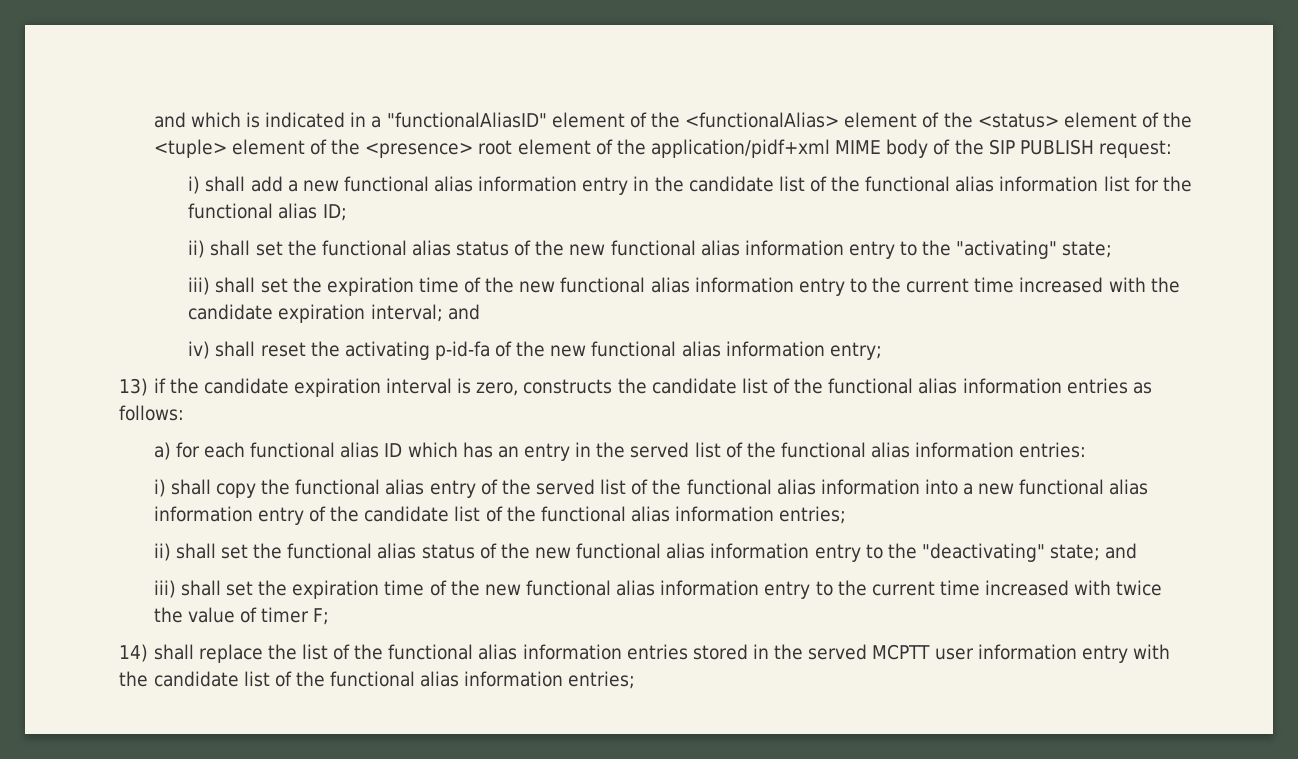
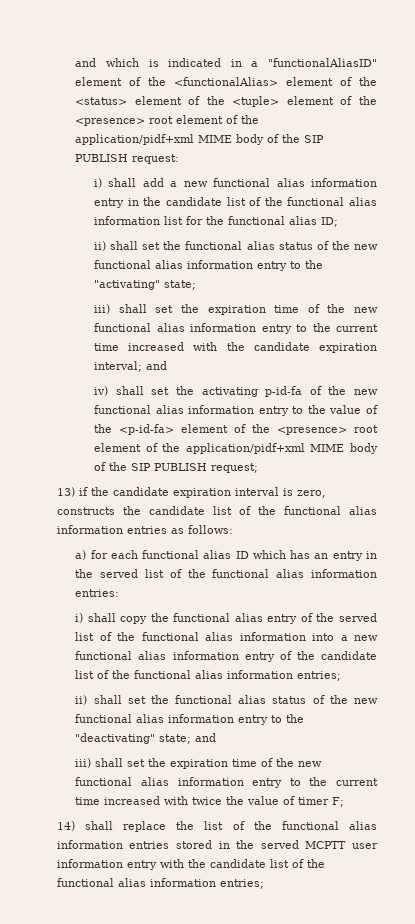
[260,342,306,357] reset -> [151,387,170,395] set
[829,342,882,360] entry; -> [258,405,378,416] [94,424,378,435] [94,443,378,454] [94,462,259,473] entry to the value of the <p-id-fa> element of the <presence> root element of the application/pidf+xml MIME body of the SIP PUBLISH request;

